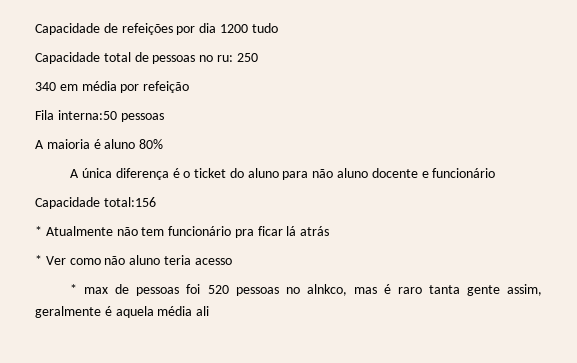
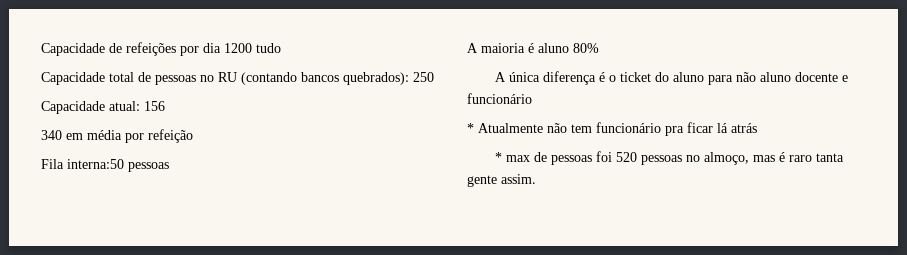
[216,53,258,62] ru: 250 -> [218,72,434,85] [41,101,165,114] RU (contando bancos quebrados): 250 // Capacidade atual: 156
[35,197,156,209] // Capacidade total:156 -> (532, 98) none
[35,255,232,265] // * Ver como não aluno teria acesso -> (757, 128) none
[306,284,347,296] alnkco, -> [703,152,749,165] almoço,
[507,284,542,296] [35,306,210,318] assim, geralmente é aquela média ali -> [501,174,536,184] assim.

